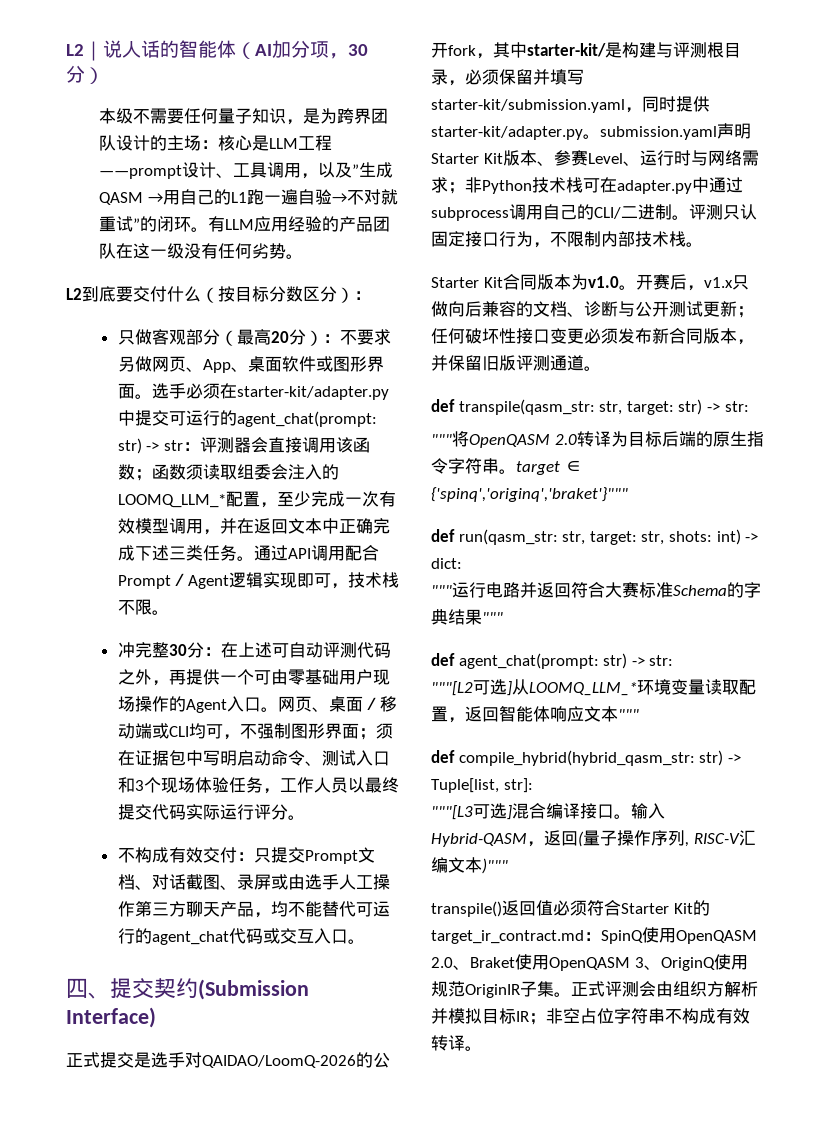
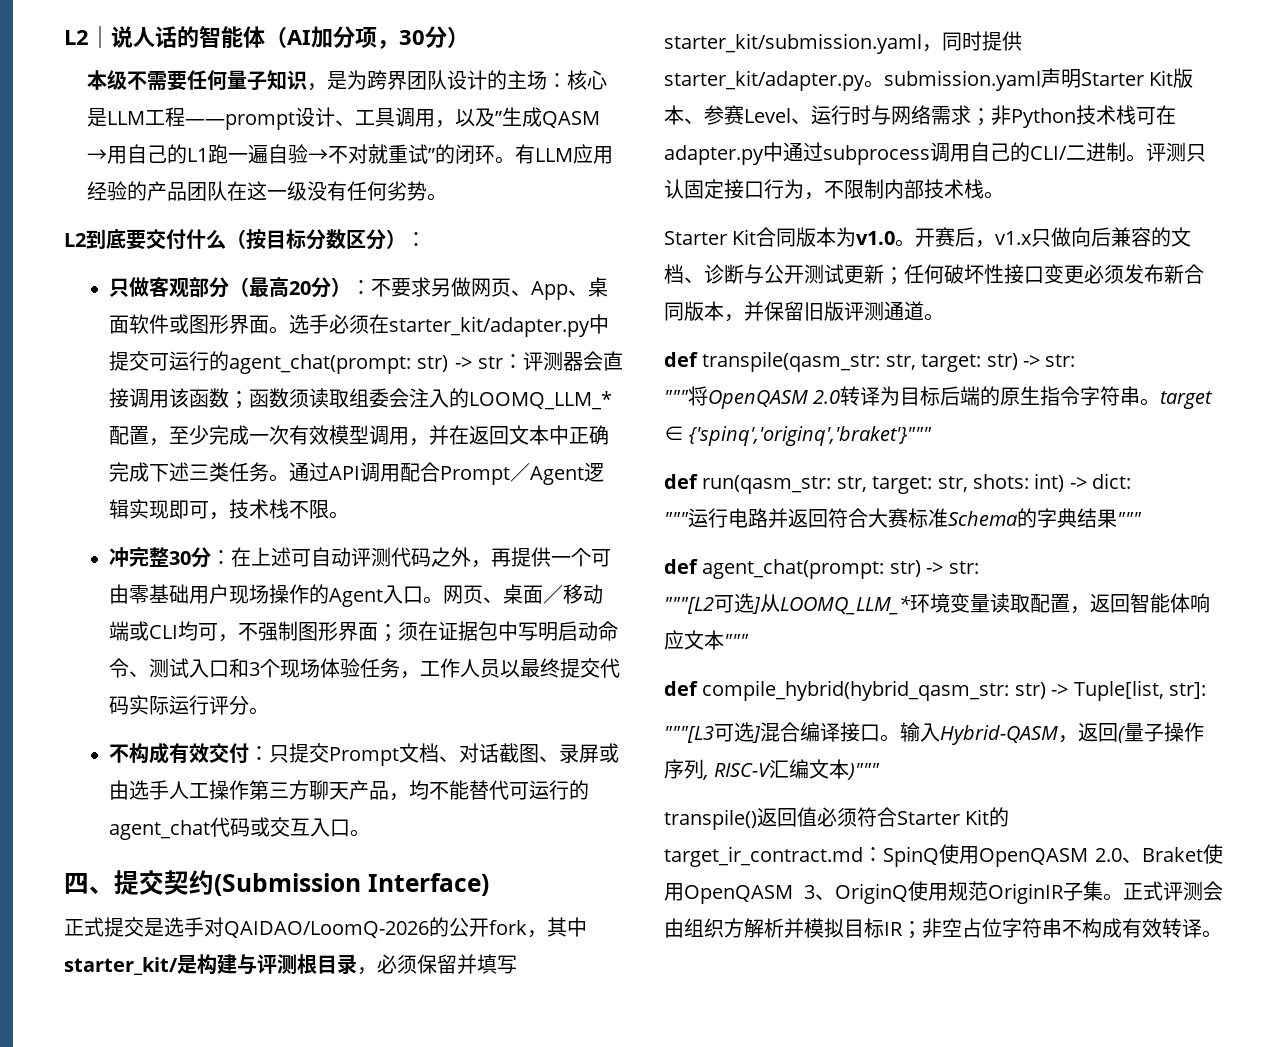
[236,386,389,400] starter-kit/adapter.py -> [389,316,591,337] starter_kit/adapter.py
[527,43,606,57] starter-kit/ -> [64,957,178,975] starter_kit/
[431,99,625,113] starter-kit/submission.yaml -> [664,33,922,54] starter_kit/submission.yaml
[431,126,583,140] starter-kit/adapter.py -> [664,70,865,91] starter_kit/adapter.py

